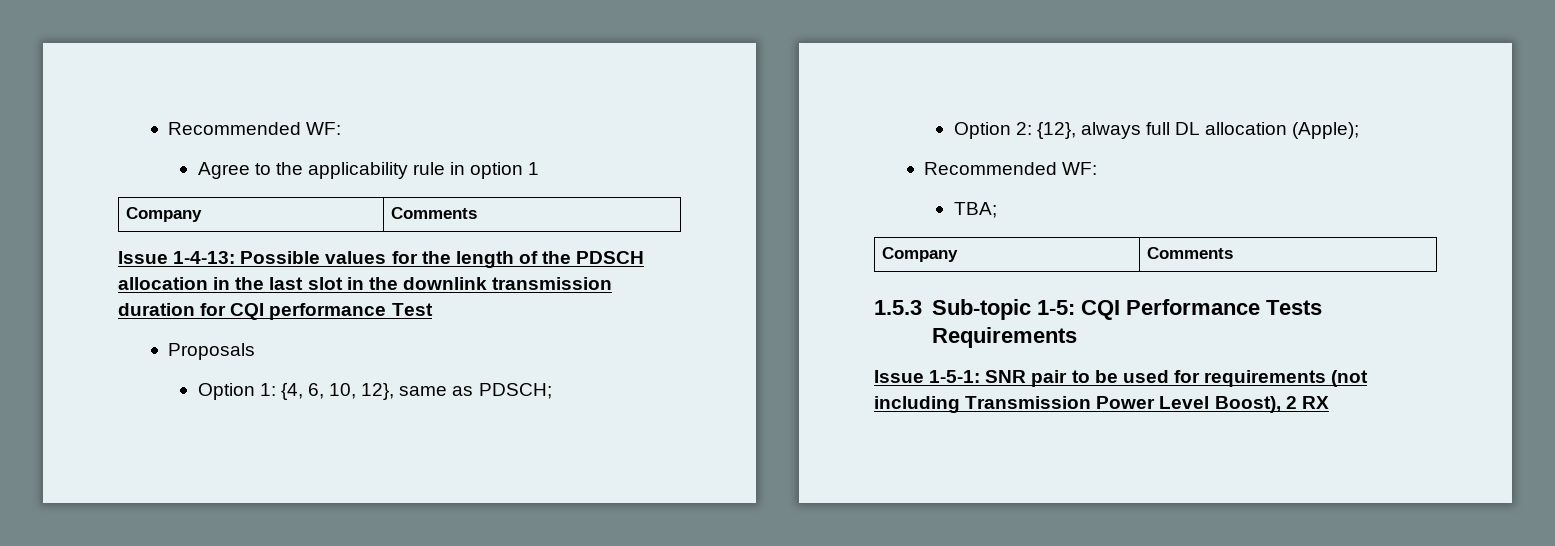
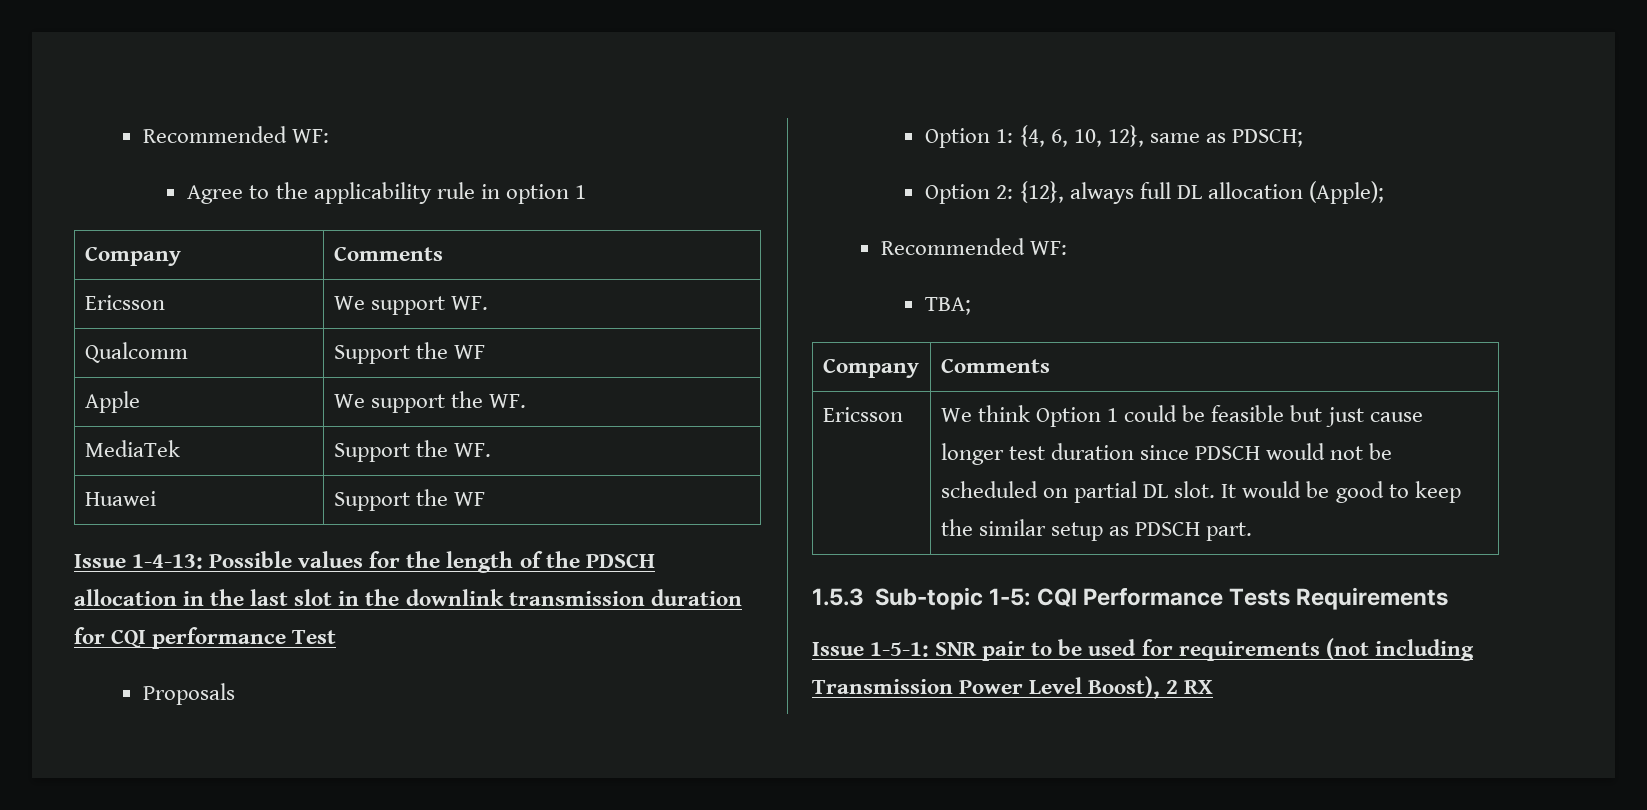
(478, 213) none -> [84,295,165,310] [333,296,489,315] [84,342,188,363] [333,342,486,364] [84,391,140,413] [333,391,527,413] [84,440,180,457] [333,440,492,462] [84,491,156,506] [333,489,486,511] // Ericsson | We support WF. // Qualcomm | Support the WF // Apple | We support the WF. // MediaTek | Support the WF. // Huawei | Support the WF
(1234, 253) none -> [822,407,903,422] [940,405,1423,427] [940,443,1393,465] [940,481,1461,503] [940,519,1253,541] // Ericsson | We think Option 1 could be feasible but just cause longer test duration since PDSCH would not be scheduled on partial DL slot. It would be good to keep the similar setup as PDSCH part.

